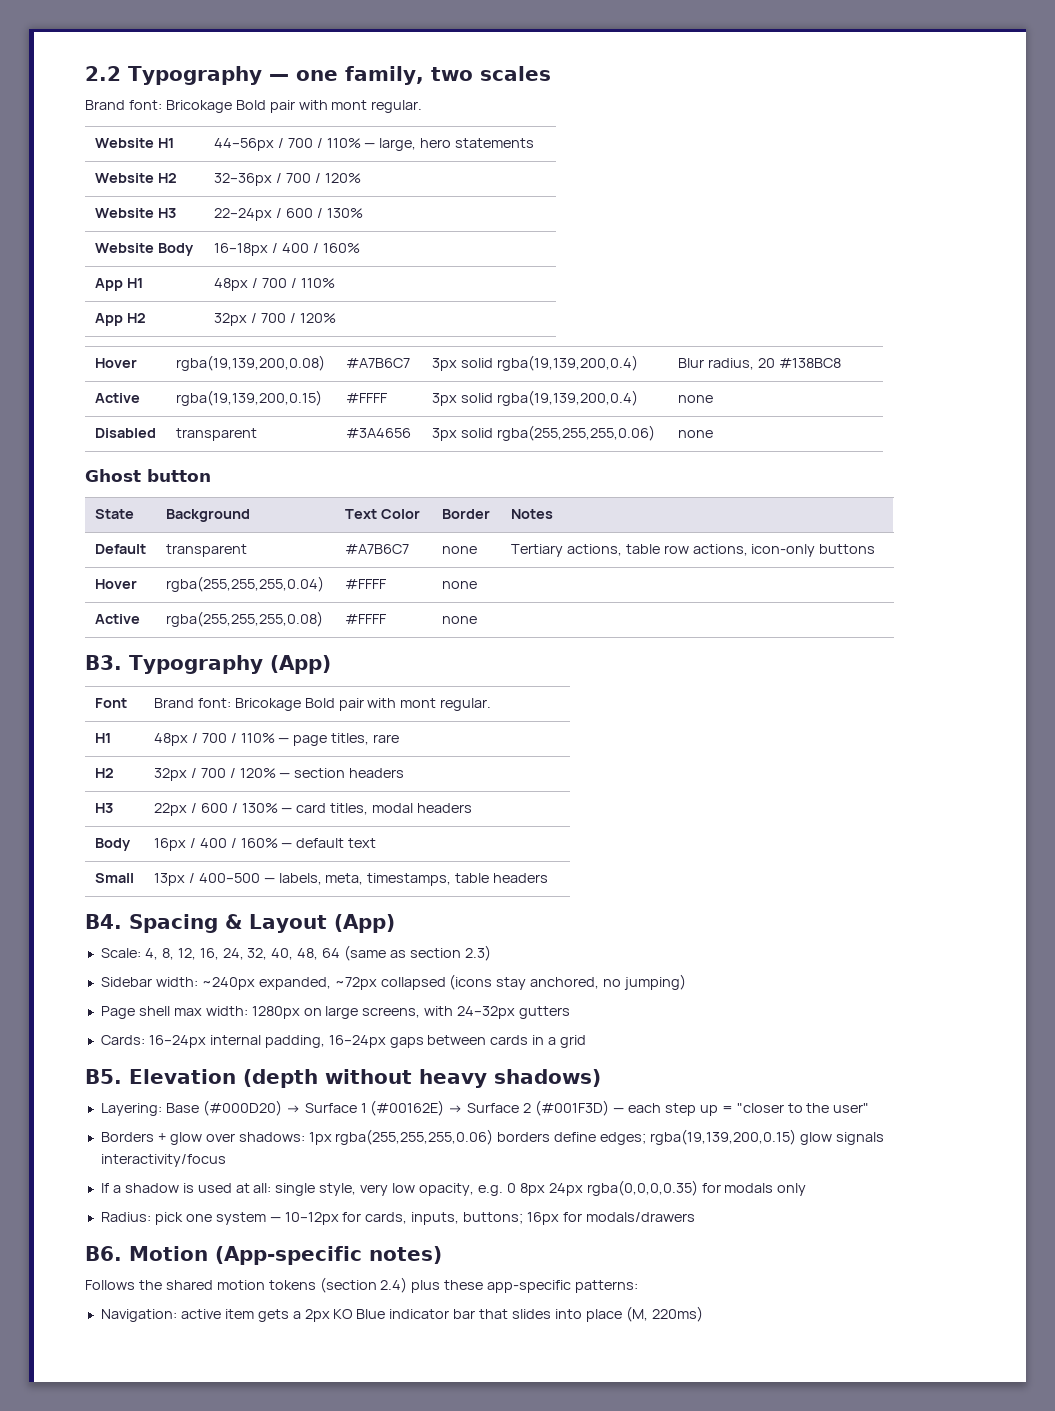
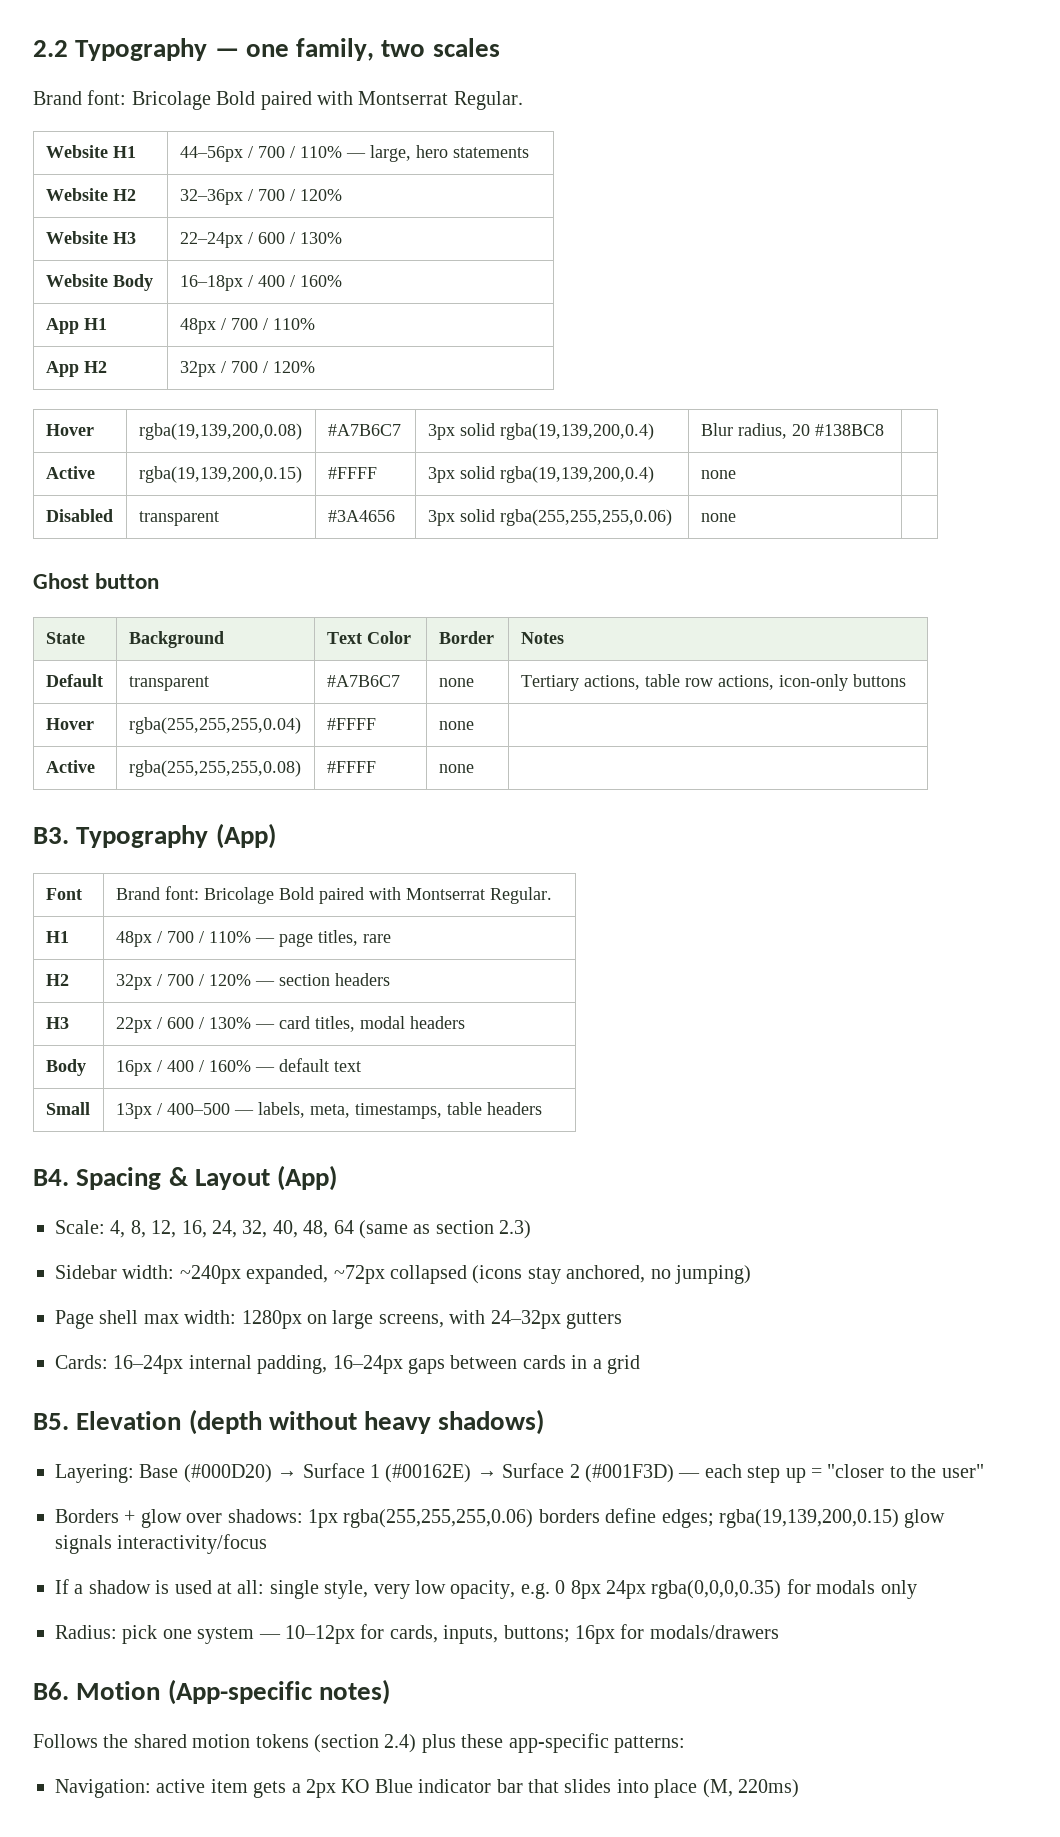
[165,100,423,113] Bricokage Bold pair with mont regular. -> [131,91,523,110] Bricolage Bold paired with Montserrat Regular.
[234,698,492,711] Bricokage Bold pair with mont regular. -> [203,887,552,904] Bricolage Bold paired with Montserrat Regular.

